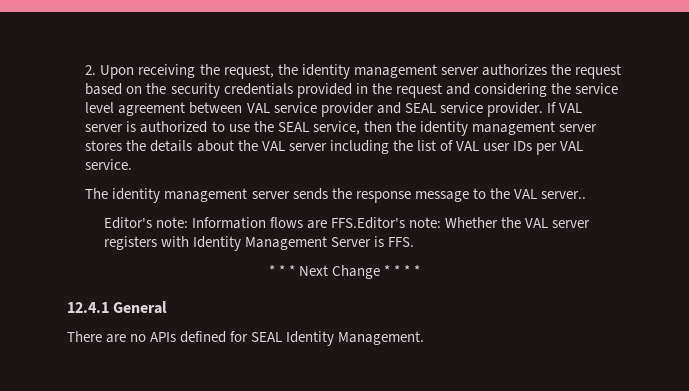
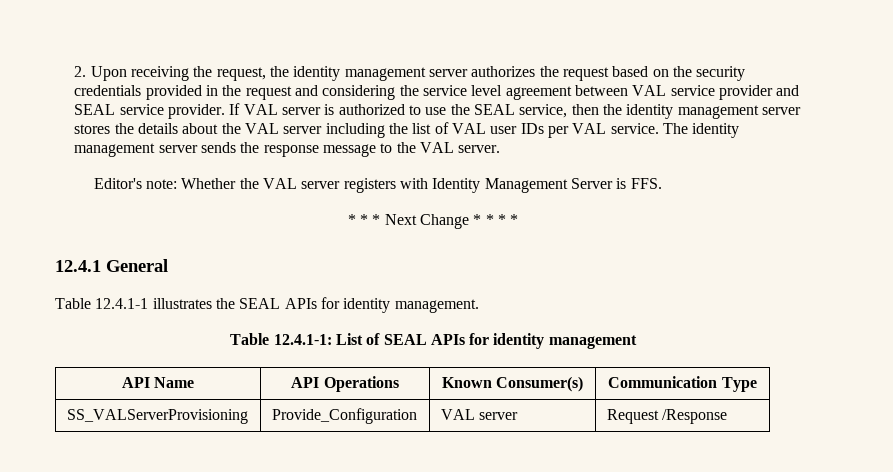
(133, 164) // -> (659, 128) none
[540,191,586,199] server.. -> [458,145,501,153] server.
[191,217,441,229] Information flows are FFS.Editor's note: -> (178, 184) none
[67,331,425,346] There are no APIs defined for SEAL Identity Management. -> [55,297,479,313] [230,333,637,349] [121,377,195,388] [291,376,399,392] [441,376,584,392] [608,376,757,392] [66,409,248,424] [271,408,417,424] [440,409,518,420] [606,409,727,424] Table 12.4.1-1 illustrates the SEAL APIs for identity management. // Table 12.4.1-1: List of SEAL APIs for identity management // API Name | API Operations | Known Consumer(s) | Communication Type // SS_VALServerProvisioning | Provide_Configuration | VAL server | Request /Response

